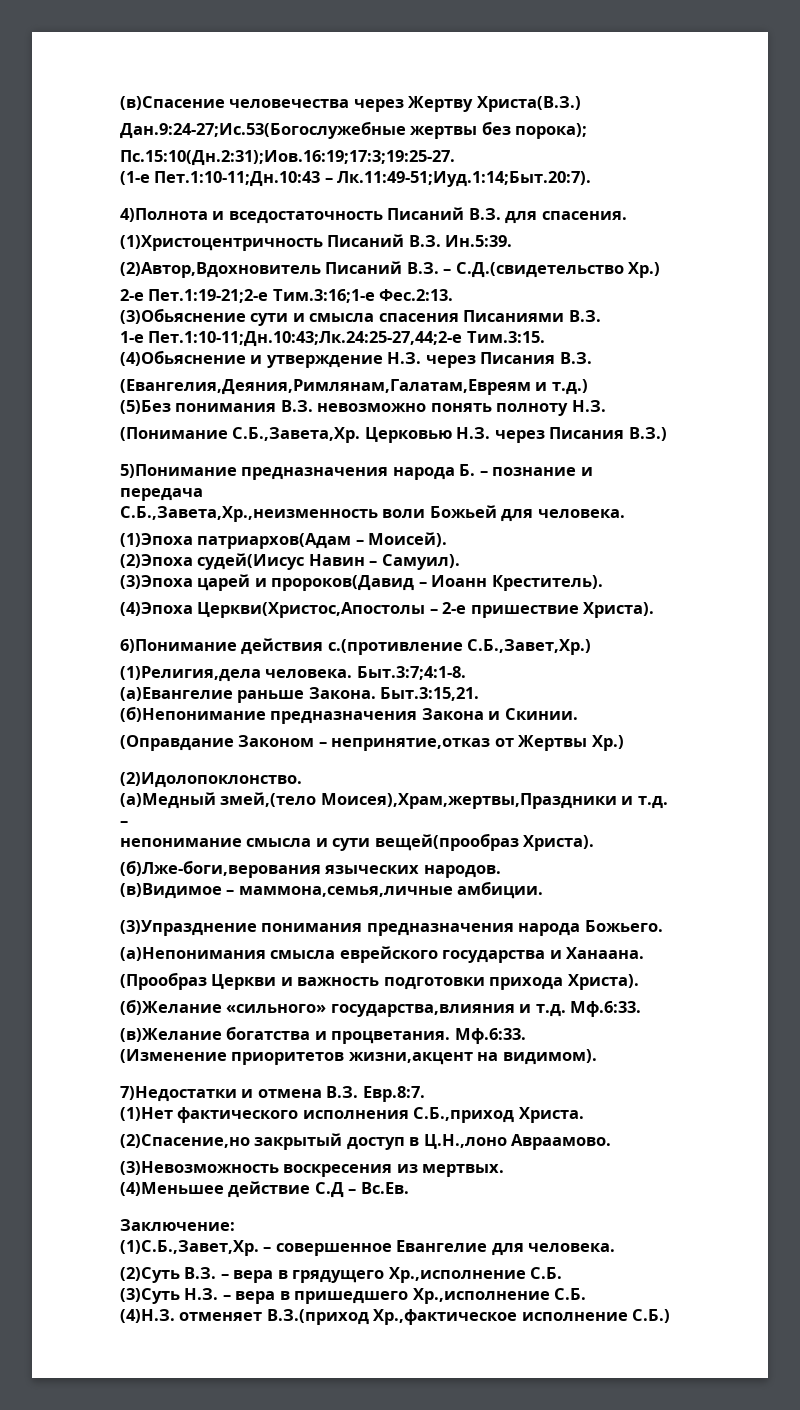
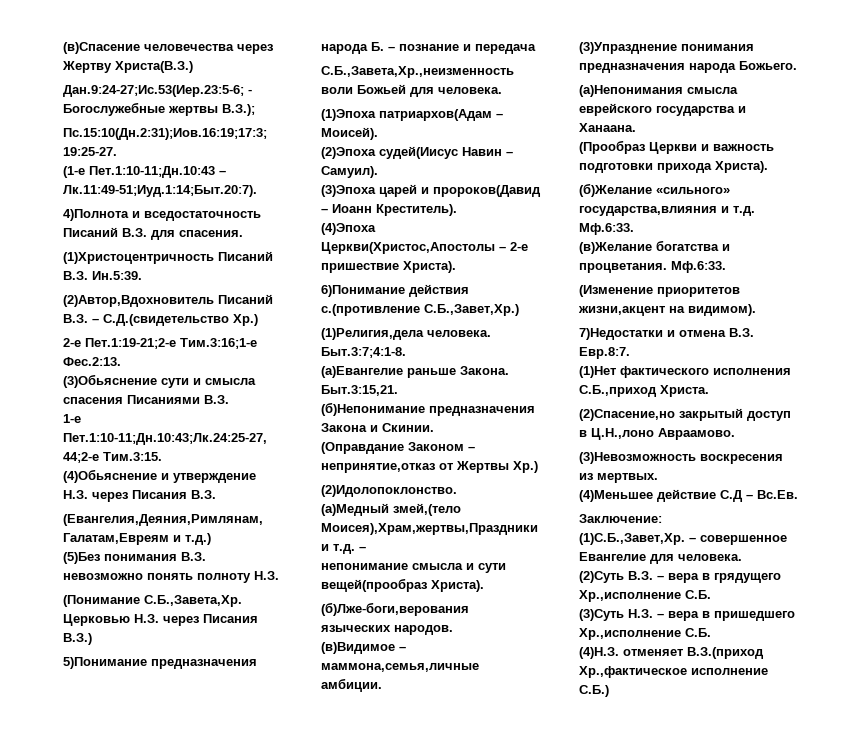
[120,121,588,139] Дан.9:24-27;Ис.53(Богослужебные жертвы без порока); -> [63,85,252,97] [63,102,255,116] Дан.9:24-27;Ис.53(Иер.23:5-6; - Богослужебные жертвы В.З.);

